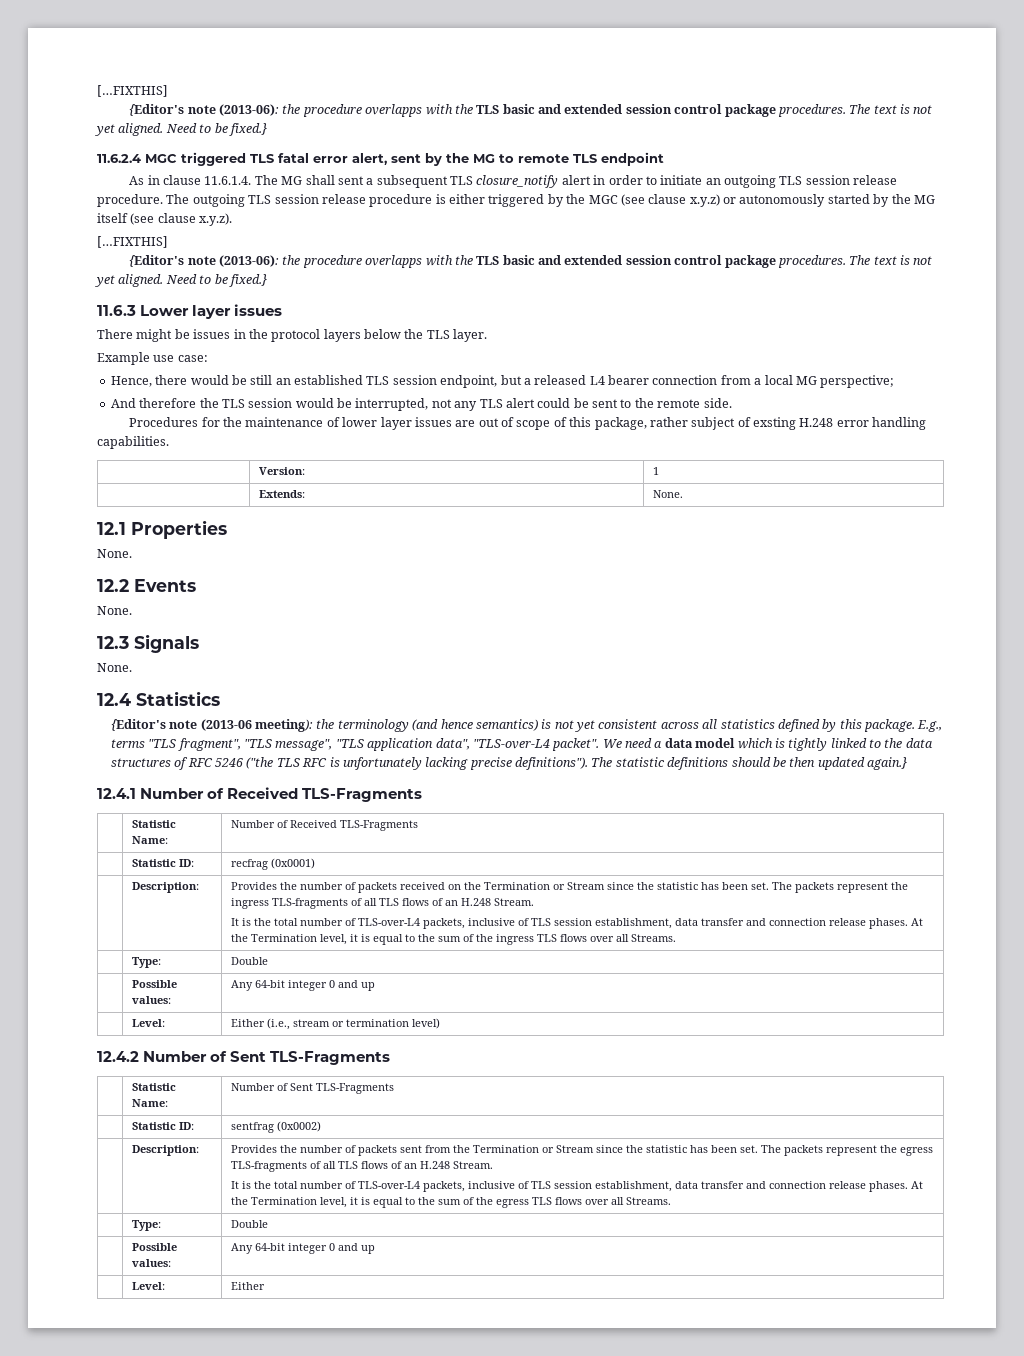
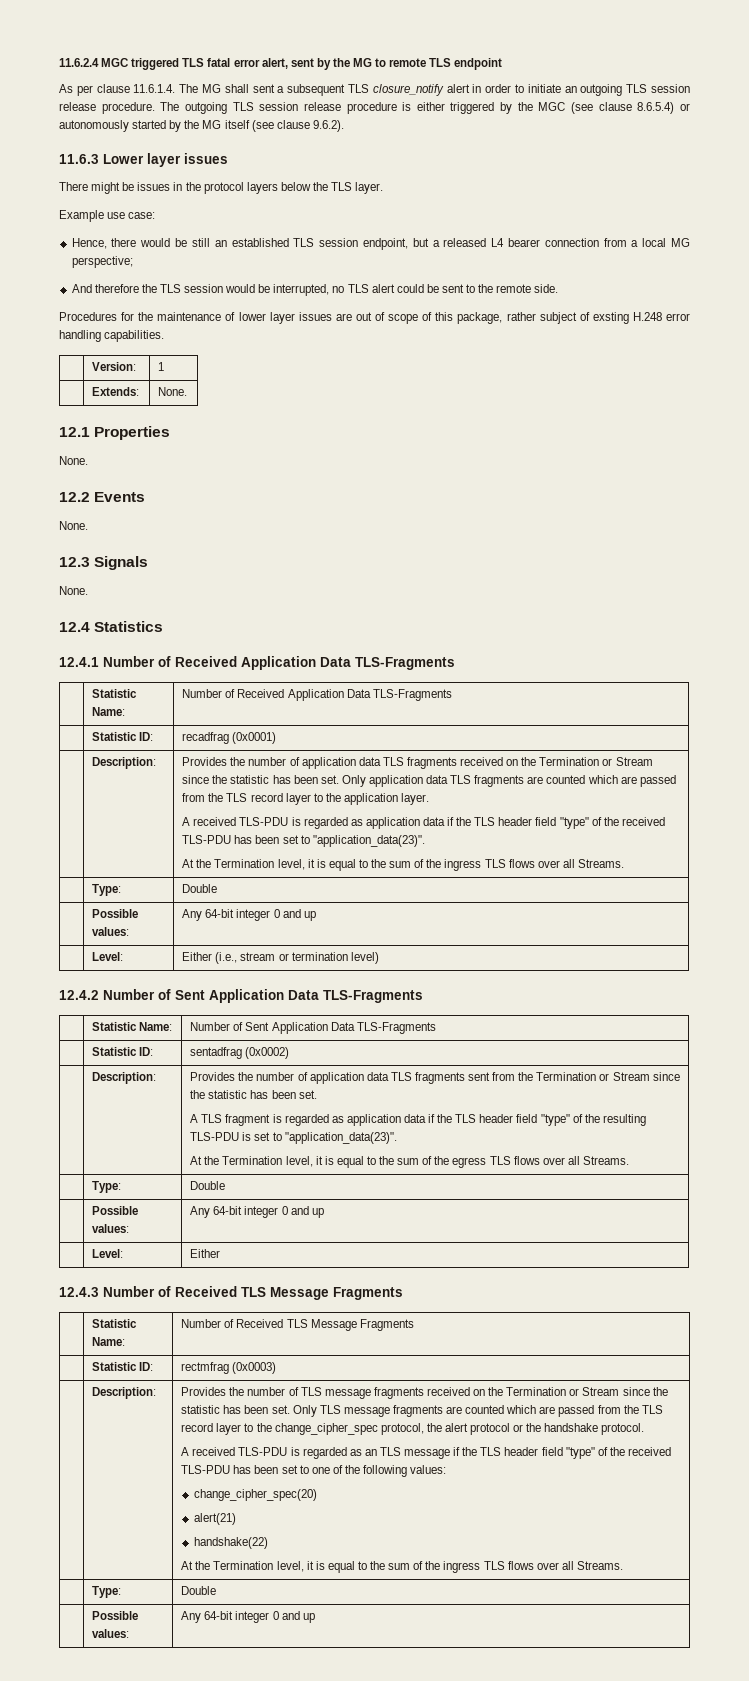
[97,85,168,97] [129,104,933,117] [94,123,267,136] […FIXTHIS] // {Editor's note (2013-06): the procedure overlapps with the TLS basic and extended session control package procedures. The text is not yet aligned. Need to be fixed.} // -> (59, 62) none
[147,175,160,185] in -> [76,85,93,96] per
[689,194,720,207] x.y.z) -> [637,102,675,114] 8.6.5.4)
[199,213,233,226] [97,236,168,248] [129,255,933,268] [94,274,267,287] x.y.z). // […FIXTHIS] // {Editor's note (2013-06): the procedure overlapps with the TLS basic and extended session control package procedures. The text is not yet aligned. Need to be fixed.} -> [312,120,344,132] 9.6.2).
[431,399,478,411] not any -> [332,286,345,293] no
[110,719,943,732] [110,738,933,751] [110,757,908,770] // {Editor's note (2013-06 meeting): the terminology (and hence semantics) is not yet consistent across all statistics defined by this package. E.g., terms "TLS fragment", "TLS message", "TLS application data", "TLS-over-L4 packet". We need a data model which is tightly linked to the data structures of RFC 5246 ("the TLS RFC is unfortunately lacking precise definitions"). The statistic definitions should be then updated again.} -> (164, 626) none
(299, 793) none -> [241,656,351,670] Application Data
[339,820,418,831] [131,859,194,867] [230,859,268,870] TLS-Fragments // | Statistic ID: | recfrag -> [287,689,452,701] [92,732,154,741] [182,732,230,744] Application Data TLS-Fragments // | Statistic ID: | recadfrag
[357,882,397,893] packets -> [301,757,457,769] application data TLS fragments
[771,882,908,893] [230,898,534,909] [230,918,908,929] The packets represent the ingress TLS-fragments of all TLS flows of an H.248 Stream. // It is the total number of TLS-over-L4 packets, inclusive of TLS session establishment, data transfer and connection release phases. -> [341,775,676,787] [182,793,430,805] [182,817,665,829] [182,835,425,847] Only application data TLS fragments are counted which are passed from the TLS record layer to the application layer. // A received TLS-PDU is regarded as application data if the TLS header field "type" of the received TLS-PDU has been set to "application_data(23)". //
(267, 1056) none -> [209,989,319,1003] Application Data
[315,1083,394,1094] [131,1122,194,1130] [230,1122,274,1133] TLS-Fragments // | Statistic ID: | sentfrag -> [271,1022,436,1034] [92,1047,154,1056] [190,1047,243,1059] Application Data TLS-Fragments // | Statistic ID: | sentadfrag
[357,1145,397,1156] packets -> [309,1072,465,1084] application data TLS fragments
[760,1145,933,1156] [230,1161,493,1172] [230,1181,908,1192] The packets represent the egress TLS-fragments of all TLS flows of an H.248 Stream. // It is the total number of TLS-over-L4 packets, inclusive of TLS session establishment, data transfer and connection release phases. -> [190,1114,646,1126] [190,1132,397,1144] // A TLS fragment is regarded as application data if the TLS header field "type" of the resulting TLS-PDU is set to "application_data(23)". //
(265, 1286) none -> [59,1286,403,1300] [92,1319,138,1328] [92,1337,126,1346] [181,1319,414,1331] [92,1362,154,1371] [181,1362,277,1374] [92,1387,157,1399] [181,1387,668,1399] [181,1405,663,1417] [181,1423,645,1435] [181,1447,671,1459] [181,1465,447,1477] [193,1489,317,1501] [193,1513,236,1525] [193,1537,268,1549] [181,1561,623,1573] [92,1586,122,1598] [181,1586,217,1595] [92,1611,139,1620] [92,1629,130,1638] [181,1611,315,1623] // 12.4.3 Number of Received TLS Message Fragments // | Statistic Name: | Number of Received TLS Message Fragments // | Statistic ID: | rectmfrag (0x0003) // | Description: | Provides the number of TLS message fragments received on the Termination or Stream since the statistic has been set. Only TLS message fragments are counted which are passed from the TLS record layer to the change_cipher_spec protocol, the alert protocol or the handshake protocol. // A received TLS-PDU is regarded as an TLS message if the TLS header field "type" of the received TLS-PDU has been set to one of the following values: // change_cipher_spec(20) // alert(21) // handshake(22) // At the Termination level, it is equal to the sum of the ingress TLS flows over all Streams. // | Type: | Double // | Possible values: | Any 64-bit integer 0 and up

